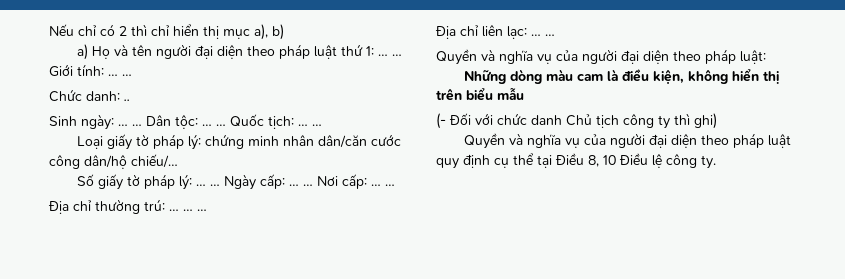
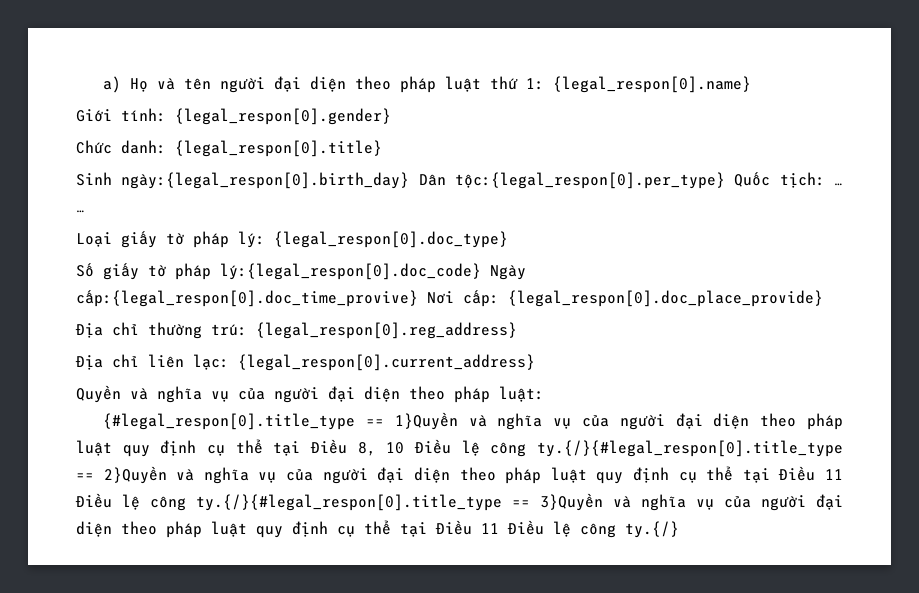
[49,24,284,40] Nếu chỉ có 2 thì chỉ hiển thị mục a), b) // -> (103, 84) none
[377,54,402,56] [49,64,132,77] … … Giới tính: … … -> [553,76,752,93] [76,108,391,125] {legal_respon[0].name} // Giới tính: {legal_respon[0].gender}
[124,99,130,101] .. -> [175,140,382,157] {legal_respon[0].title}
[81,114,226,130] ngày: … … Dân tộc: … … -> [121,172,725,189] ngày:{legal_respon[0].birth_day} Dân tộc:{legal_respon[0].per_type}
[204,134,401,149] [49,154,178,169] [76,174,395,190] chứng minh nhân dân/căn cước công dân/hộ chiếu/… // Số giấy tờ pháp lý: … … Ngày cấp: … … Nơi cấp: … … -> [274,231,508,248] [76,263,526,280] [76,290,823,307] {legal_respon[0].doc_type} // Số giấy tờ pháp lý:{legal_respon[0].doc_code} Ngày cấp:{legal_respon[0].doc_time_provive} Nơi cấp: {legal_respon[0].doc_place_provide}
[169,209,207,211] … … … -> [256,322,517,339] {legal_respon[0].reg_address}
[531,34,555,36] … … -> [238,354,535,371] {legal_respon[0].current_address}
[463,68,779,84] [436,88,524,101] [436,113,717,129] [463,133,505,149] Những dòng màu cam là điều kiện, không hiển thị trên biểu mẫu // (- Đối với chức danh Chủ tịch công ty thì ghi) // Quyền -> [103,412,458,430] {#legal_respon[0].title_type == 1}Quyền
[701,155,716,169] ty. -> [537,440,844,457] [76,466,843,484] [75,493,843,511] [76,520,679,538] ty.{/}{#legal_respon[0].title_type == 2}Quyền và nghĩa vụ của người đại diện theo pháp luật quy định cụ thể tại Điều 11 Điều lệ công ty.{/}{#legal_respon[0].title_type == 3}Quyền và nghĩa vụ của người đại diện theo pháp luật quy định cụ thể tại Điều 11 Điều lệ công ty.{/}

